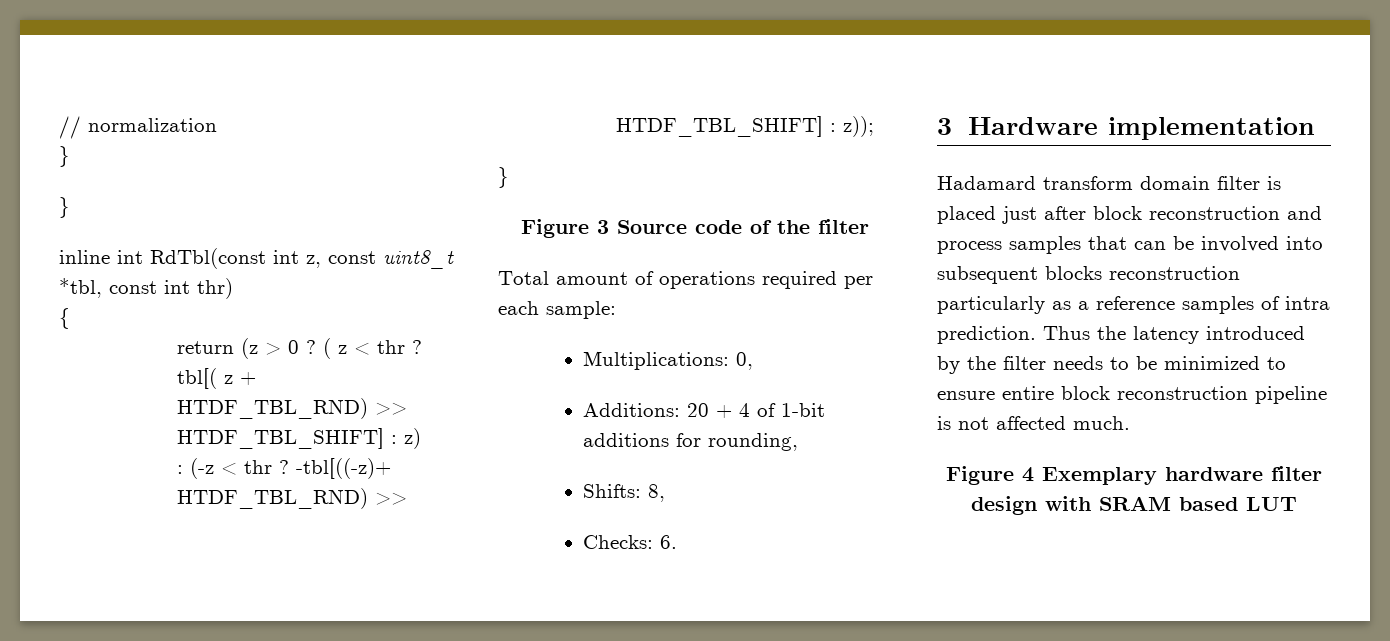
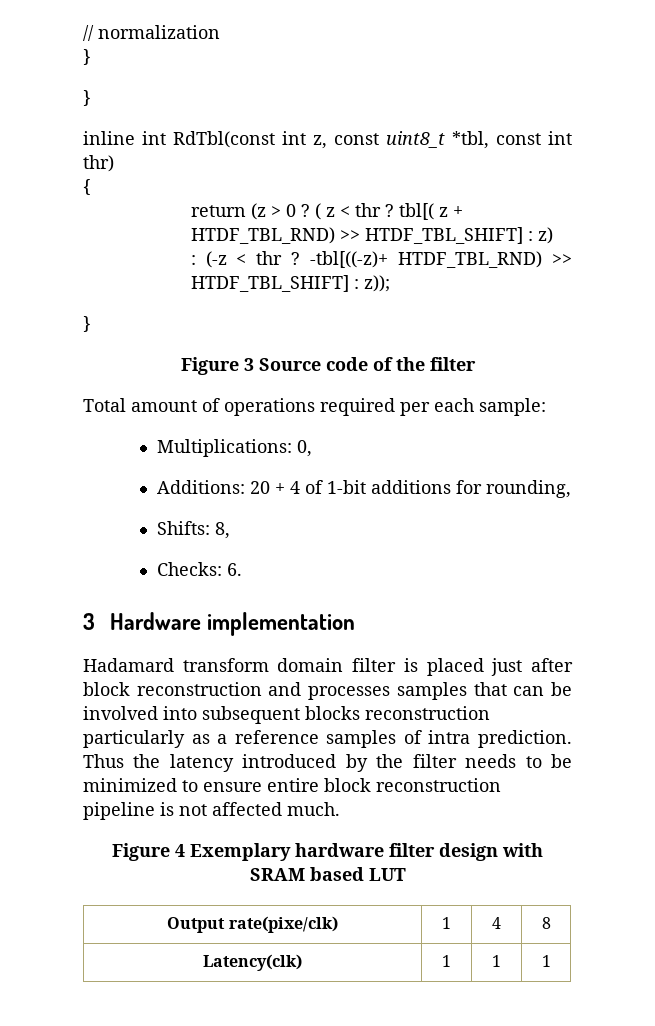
[937,241,1002,254] process -> [308,686,391,700] processes
(1297, 504) none -> [167,916,338,933] [442,917,451,929] [492,917,501,929] [541,917,551,929] [203,954,302,971] [442,955,451,967] [492,955,501,967] [541,955,551,967] // Output rate(pixe/clk) | 1 | 4 | 8 // Latency(clk) | 1 | 1 | 1

